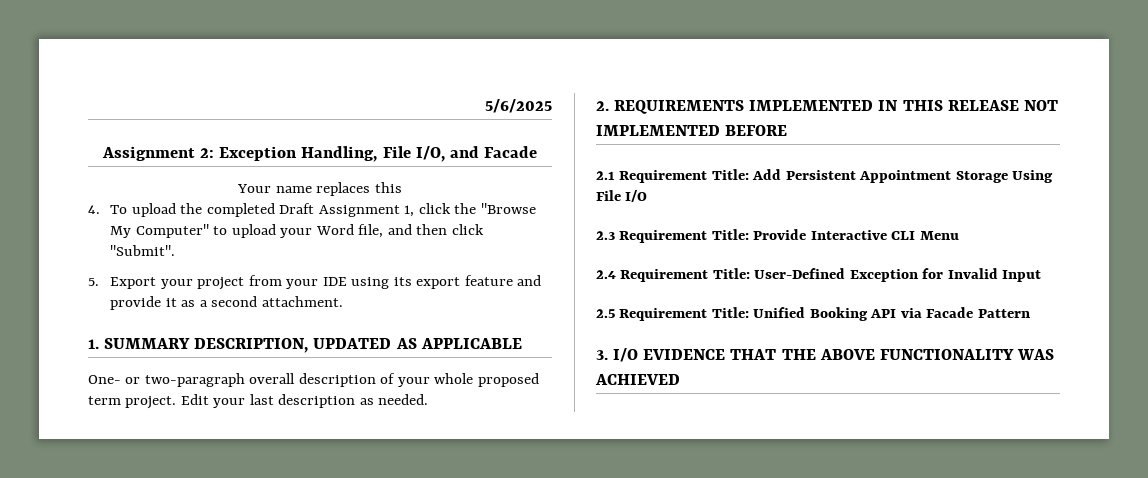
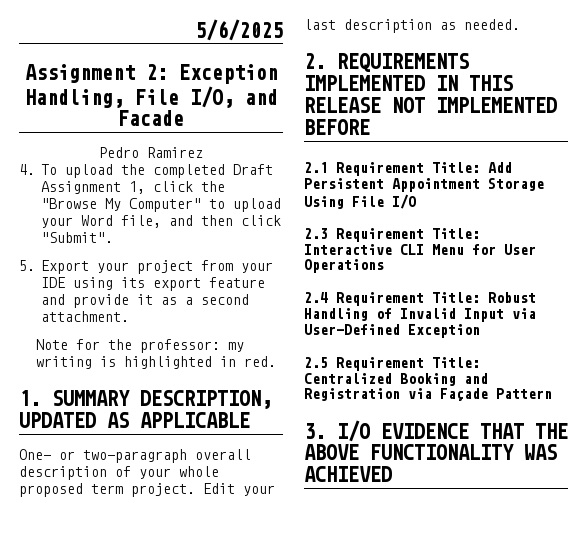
[237,182,402,196] Your name replaces this -> [99,147,203,158] Pedro Ramirez
(343, 301) none -> [36,339,245,353] [36,356,277,369] // Note for the professor: my writing is highlighted in red.
[753,229,807,240] Provide -> (480, 233) none
(959, 235) none -> [472,244,536,255] [304,259,384,273] for User Operations
(750, 273) none -> [488,292,536,303] [304,308,536,322] Robust Handling of Invalid Input via
[922,268,1042,282] for Invalid Input -> (480, 331) none
[753,307,974,321] Unified Booking API via Facade -> [304,373,488,386] [304,388,488,401] Centralized Booking and Registration via Façade

